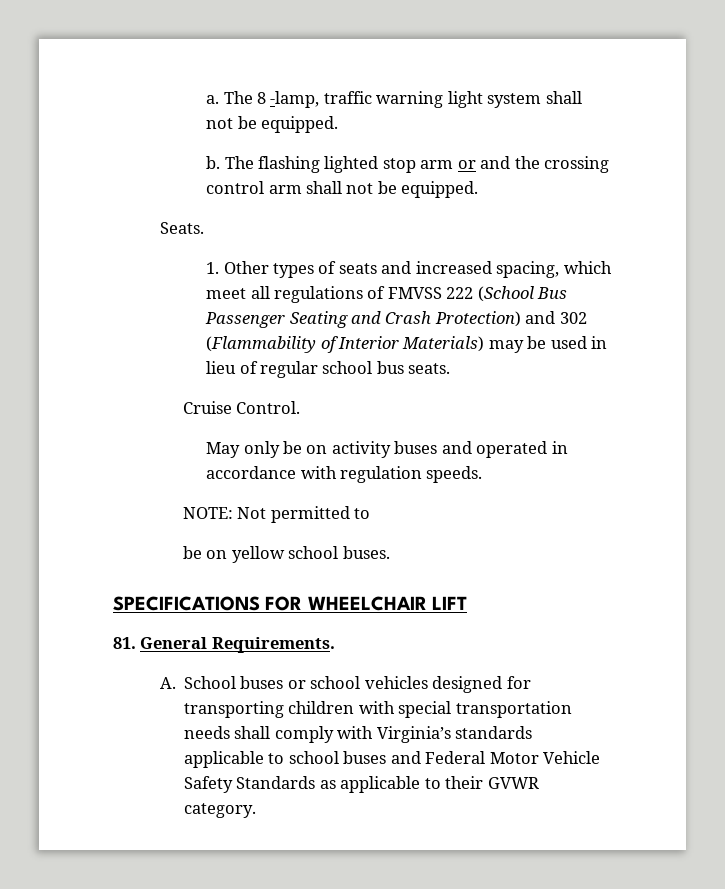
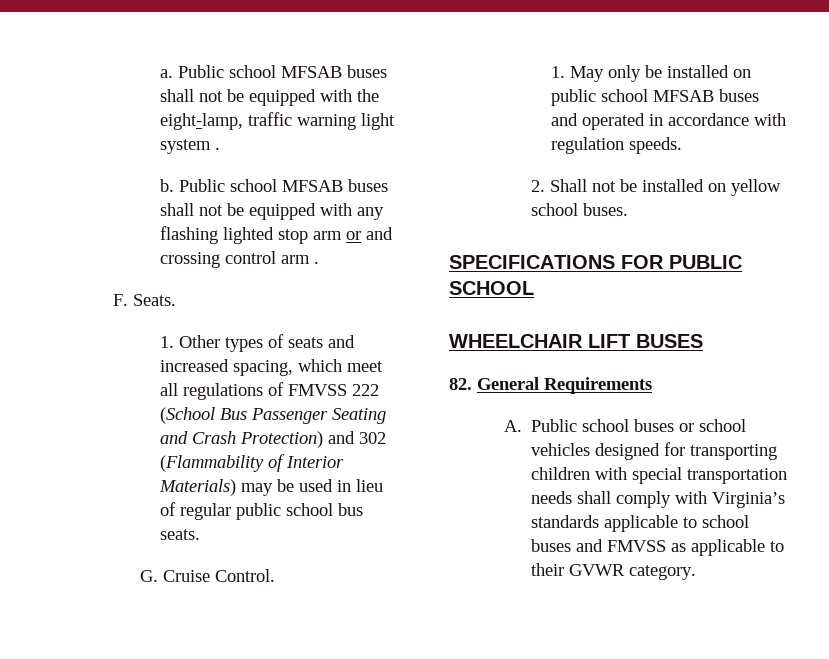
[223,91,582,108] [206,116,338,133] [206,156,254,169] The 8 -lamp, traffic warning light system shall not be equipped. // b. The -> [178,65,387,78] [160,89,379,106] [160,112,395,130] [160,139,220,154] [160,179,388,192] [160,203,384,220] Public school MFSAB buses shall not be equipped with the eight-lamp, traffic warning light system . // b. Public school MFSAB buses shall not be equipped with any
[514,156,540,169] the -> (393, 233) none
[305,181,479,198] shall not be equipped. // -> [314,261,319,264] [112,294,128,306] . // F.
(318, 369) none -> [236,503,281,520] public
(451, 368) none -> [140,570,159,582] G.
(301, 407) none -> [551,66,565,78] 1.
[306,441,391,458] on activity -> [667,65,751,78] [551,89,714,106] installed on public school MFSAB
[182,506,371,523] [182,546,202,559] NOTE: Not permitted to // be -> [531,179,705,192] 2. Shall not be installed
(303, 603) none -> [669,255,742,269] [449,281,534,295] PUBLIC SCHOOL //
[113,637,335,653] // 81. General Requirements. -> [636,334,703,348] [449,377,652,394] BUSES // 82. General Requirements
[183,676,236,689] School -> [531,419,630,432] Public school
[425,751,600,764] [183,776,316,793] Federal Motor Vehicle Safety Standards -> [607,540,667,552] FMVSS

